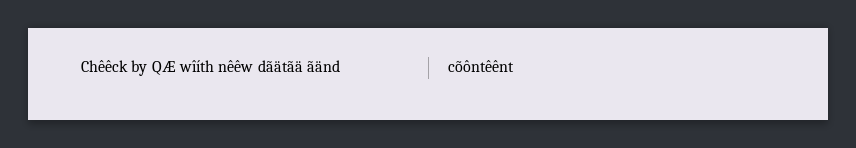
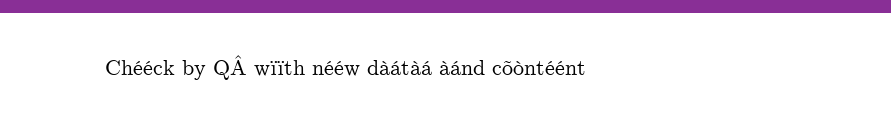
[81,60,514,76] Chêêck by QÆ wîíth nêêw dãätãä ãänd cõôntêênt -> [105,55,586,80] Chééck by QÂ wïïth nééw dàátàá àánd cõòntéént

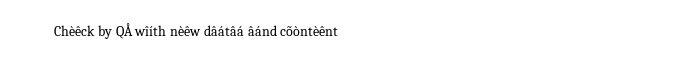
[105,55,586,80] Chééck by QÂ wïïth nééw dàátàá àánd cõòntéént -> [54,23,339,39] Chèêck by QÅ wîíth nèêw dâátâá âánd cõòntèênt

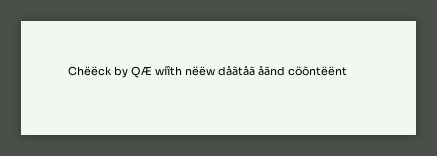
[54,23,339,39] Chèêck by QÅ wîíth nèêw dâátâá âánd cõòntèênt -> [68,65,347,78] Chëëck by QÆ wíîth nëëw dåãtåã åãnd cöõntëënt

